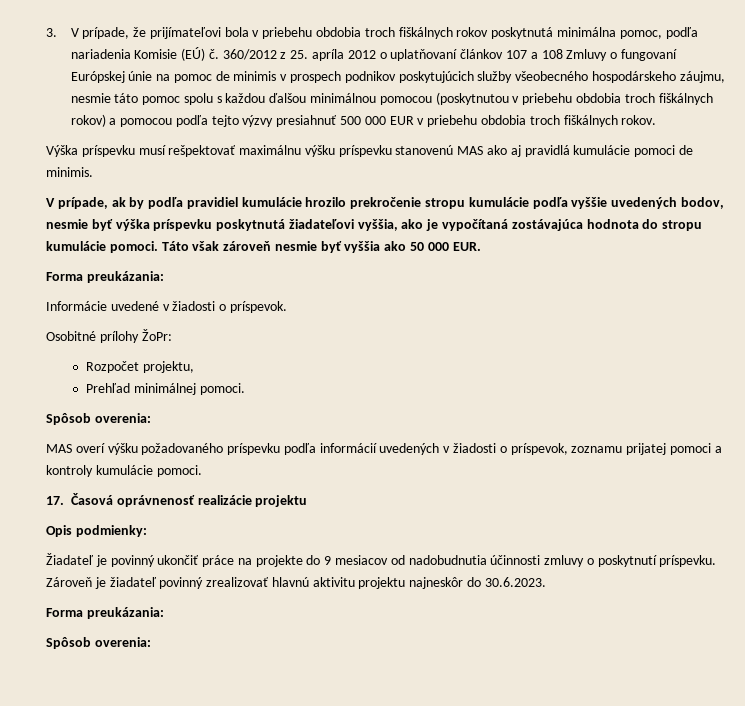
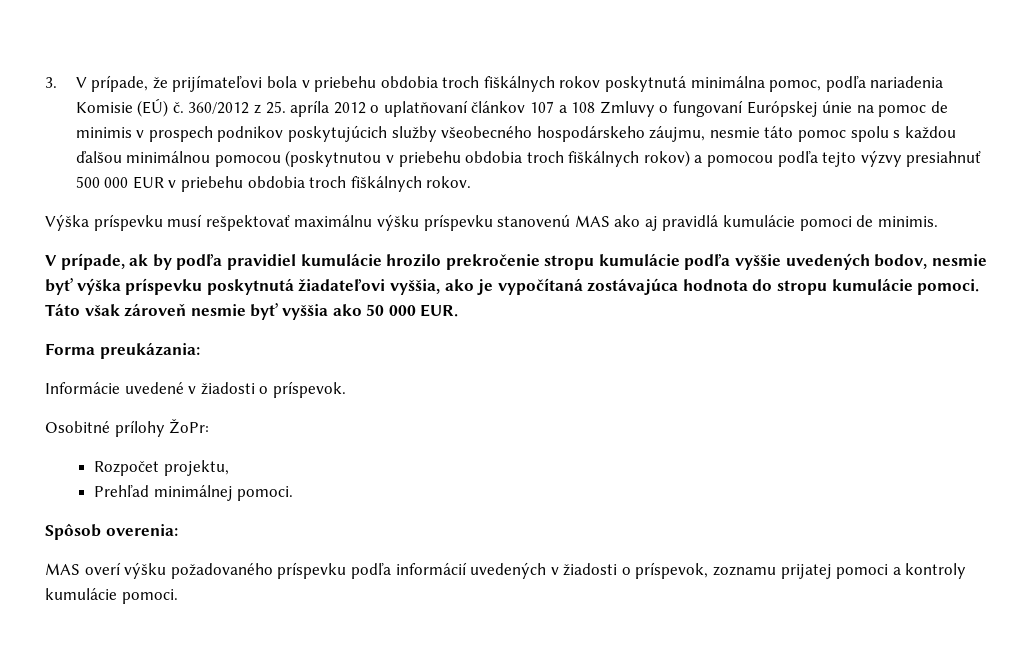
[46,493,308,507] [46,525,147,537] [46,553,717,567] [46,577,546,589] [46,607,164,619] [46,637,151,649] // 17. Časová oprávnenosť realizácie projektu // Opis podmienky: // Žiadateľ je povinný ukončiť práce na projekte do 9 mesiacov od nadobudnutia účinnosti zmluvy o poskytnutí príspevku. Zároveň je žiadateľ povinný zrealizovať hlavnú aktivitu projektu najneskôr do 30.6.2023. // Forma preukázania: // Spôsob overenia: -> (178, 596) none

